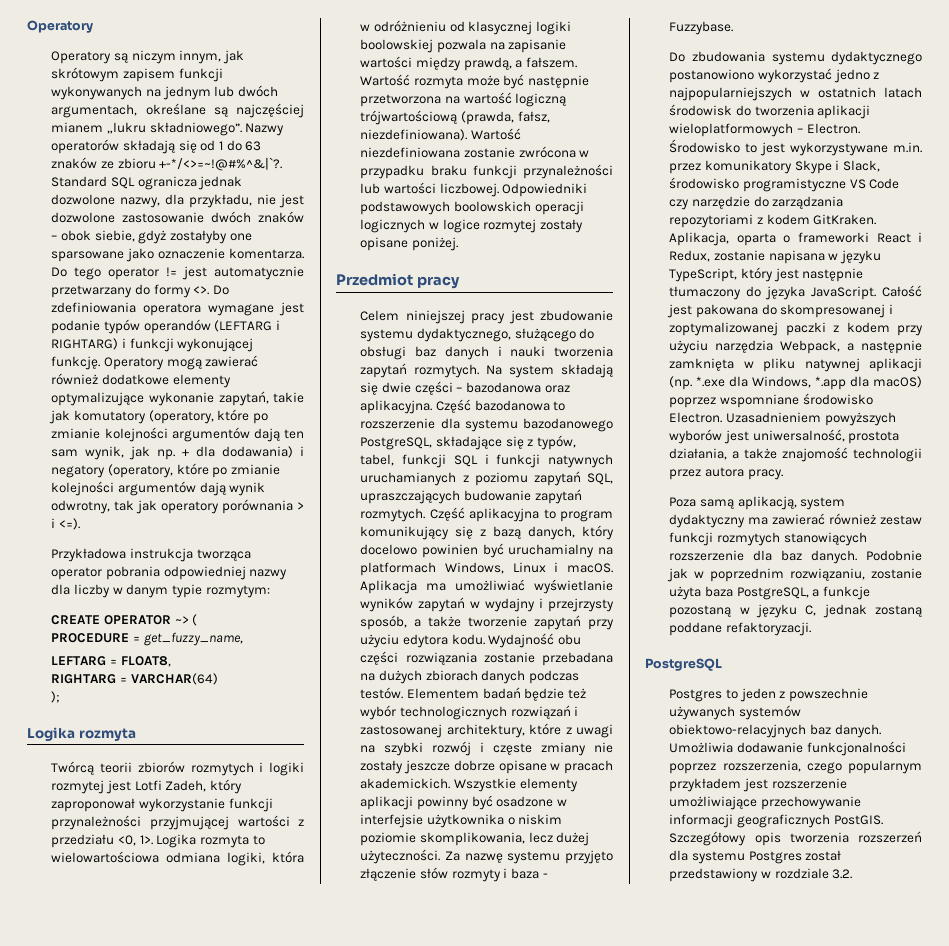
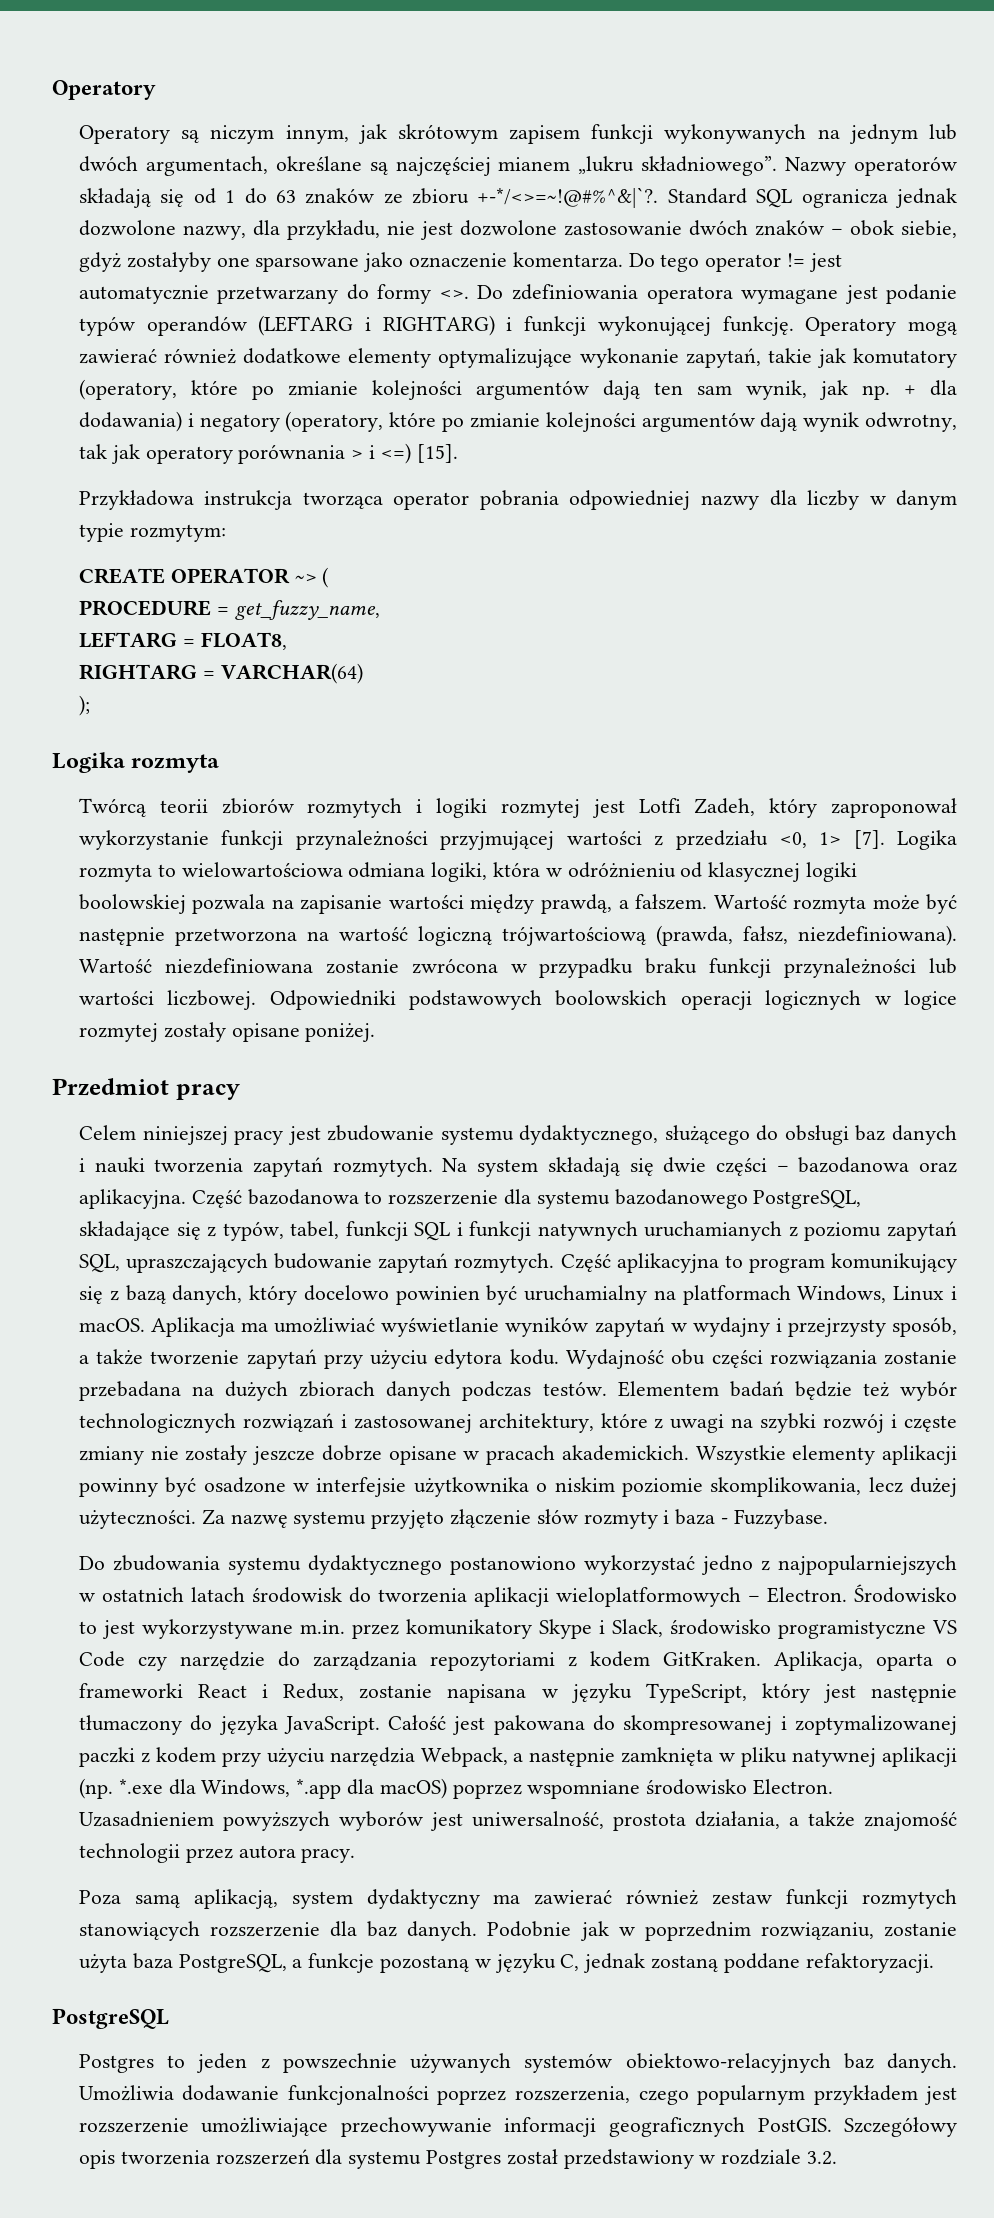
[59,518,81,530] <=). -> [380,443,458,464] <=) [15].
[139,835,153,845] 1>. -> [818,830,885,849] 1> [7].

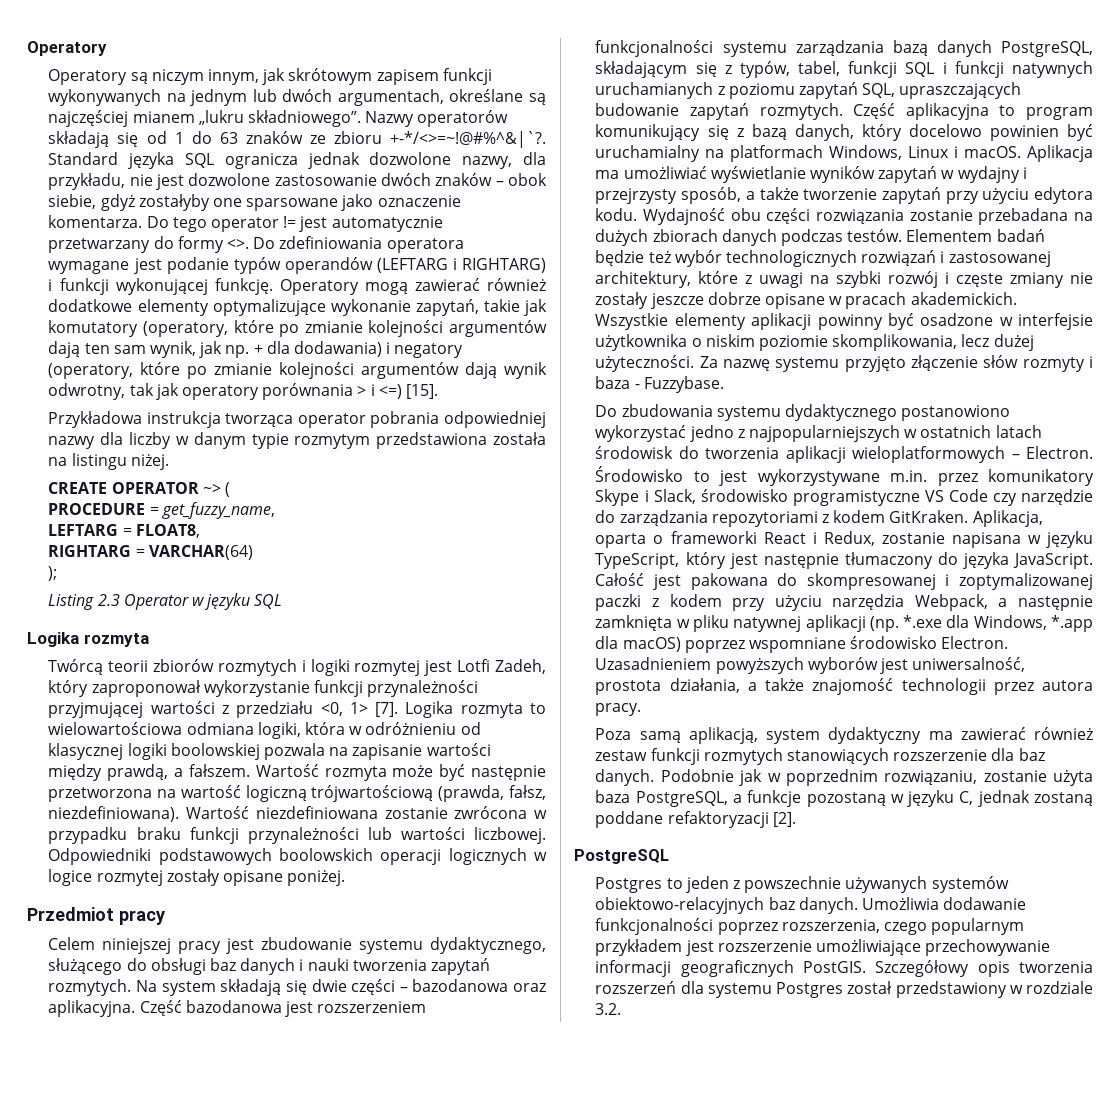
(747, 196) none -> [128,152,175,169] języka
[129,524,226,542] rozmytym: -> [294,432,546,449] [48,453,169,470] rozmytym przedstawiona została na listingu niżej.
(90, 705) none -> [48,593,283,610] // Listing 2.3 Operator w języku SQL
[364,1189,862,1209] [78,1221,170,1241] to rozszerzenie dla systemu bazodanowego PostgreSQL, składające -> [284,1001,427,1017] [595,40,1093,57] [595,61,688,78] jest rozszerzeniem funkcjonalności systemu zarządzania bazą danych PostgreSQL, składającym
[805,1953,934,1973] refaktoryzacji. -> [667,811,796,828] refaktoryzacji [2].

